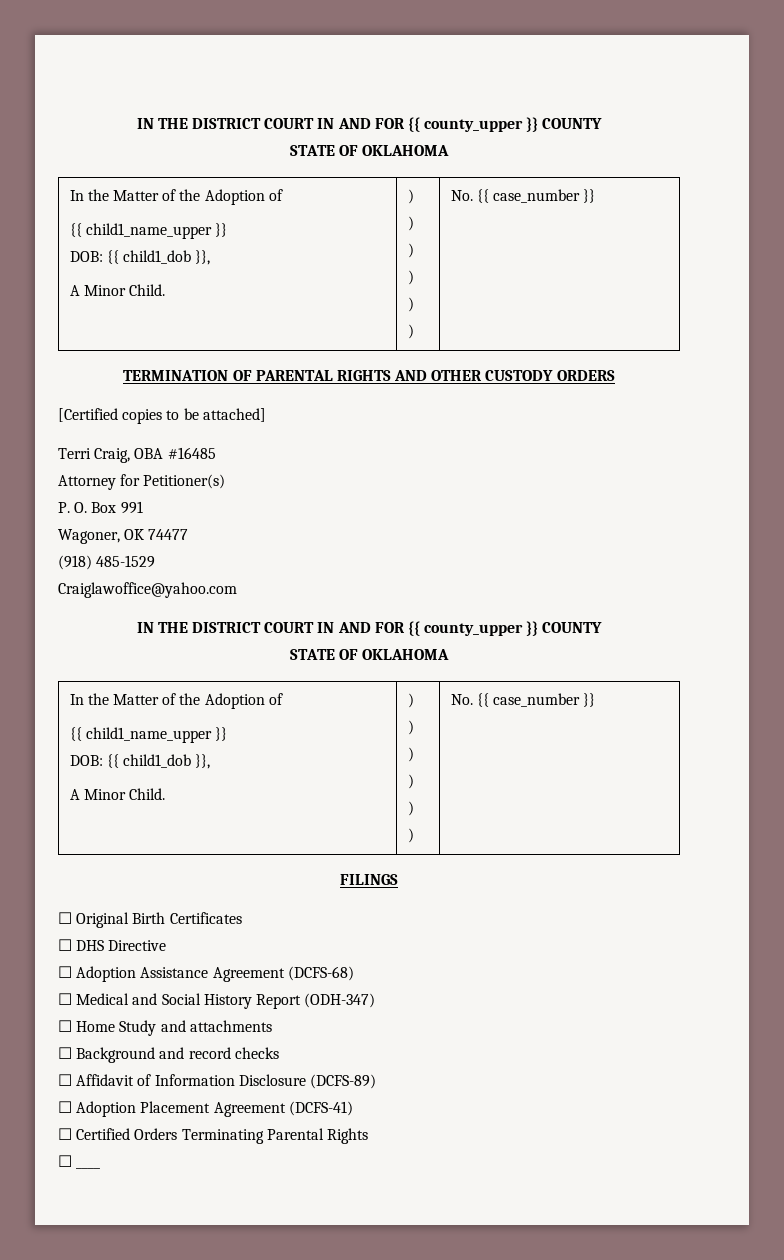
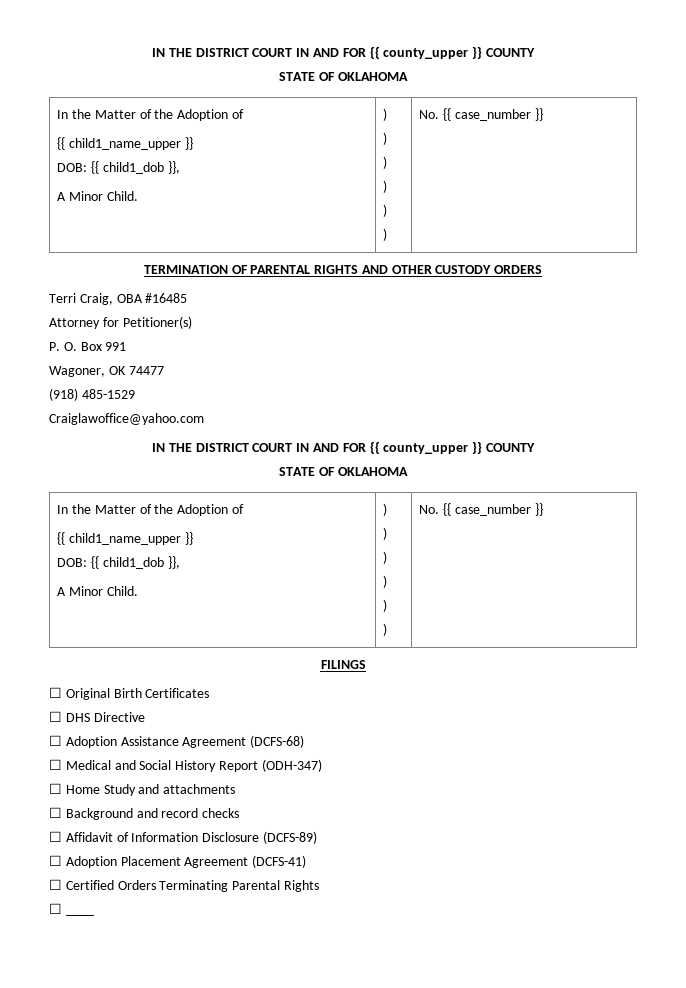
[58,408,266,424] // [Certified copies to be attached] -> (543, 269) none

